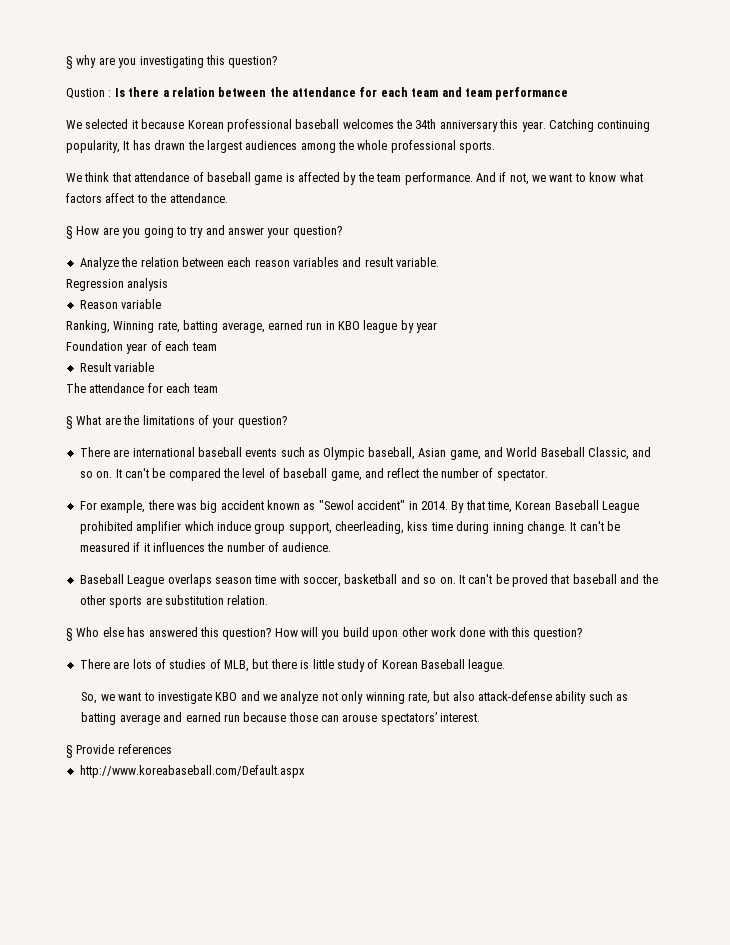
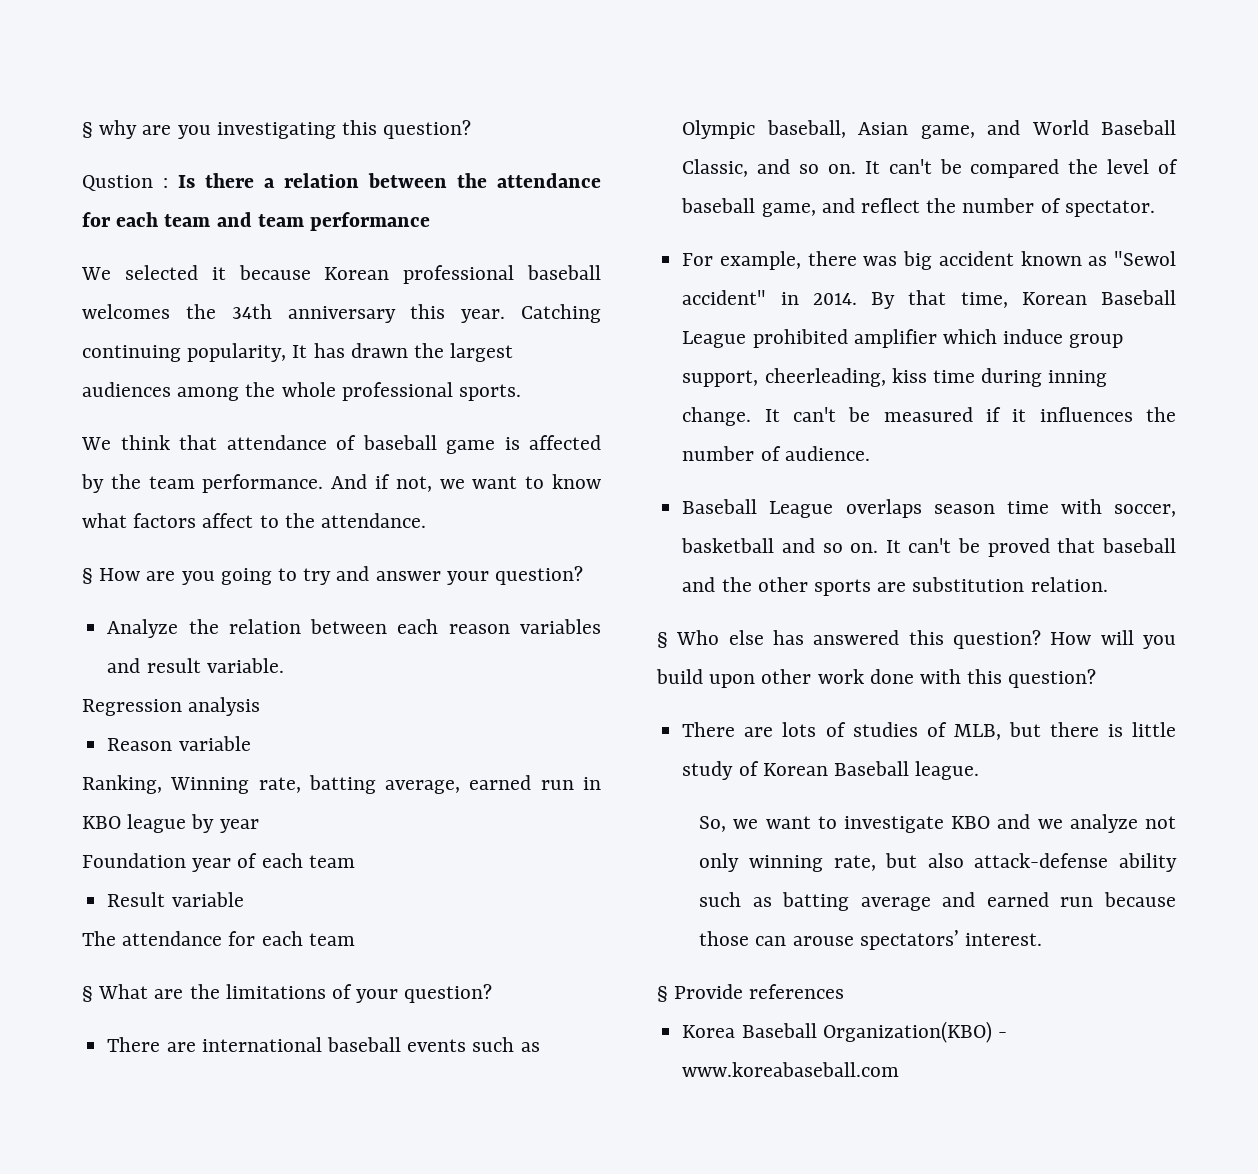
[79,765,305,778] http://www.koreabaseball.com/Default.aspx -> [682,1021,1007,1043] [682,1062,900,1077] Korea Baseball Organization(KBO) - www.koreabaseball.com

